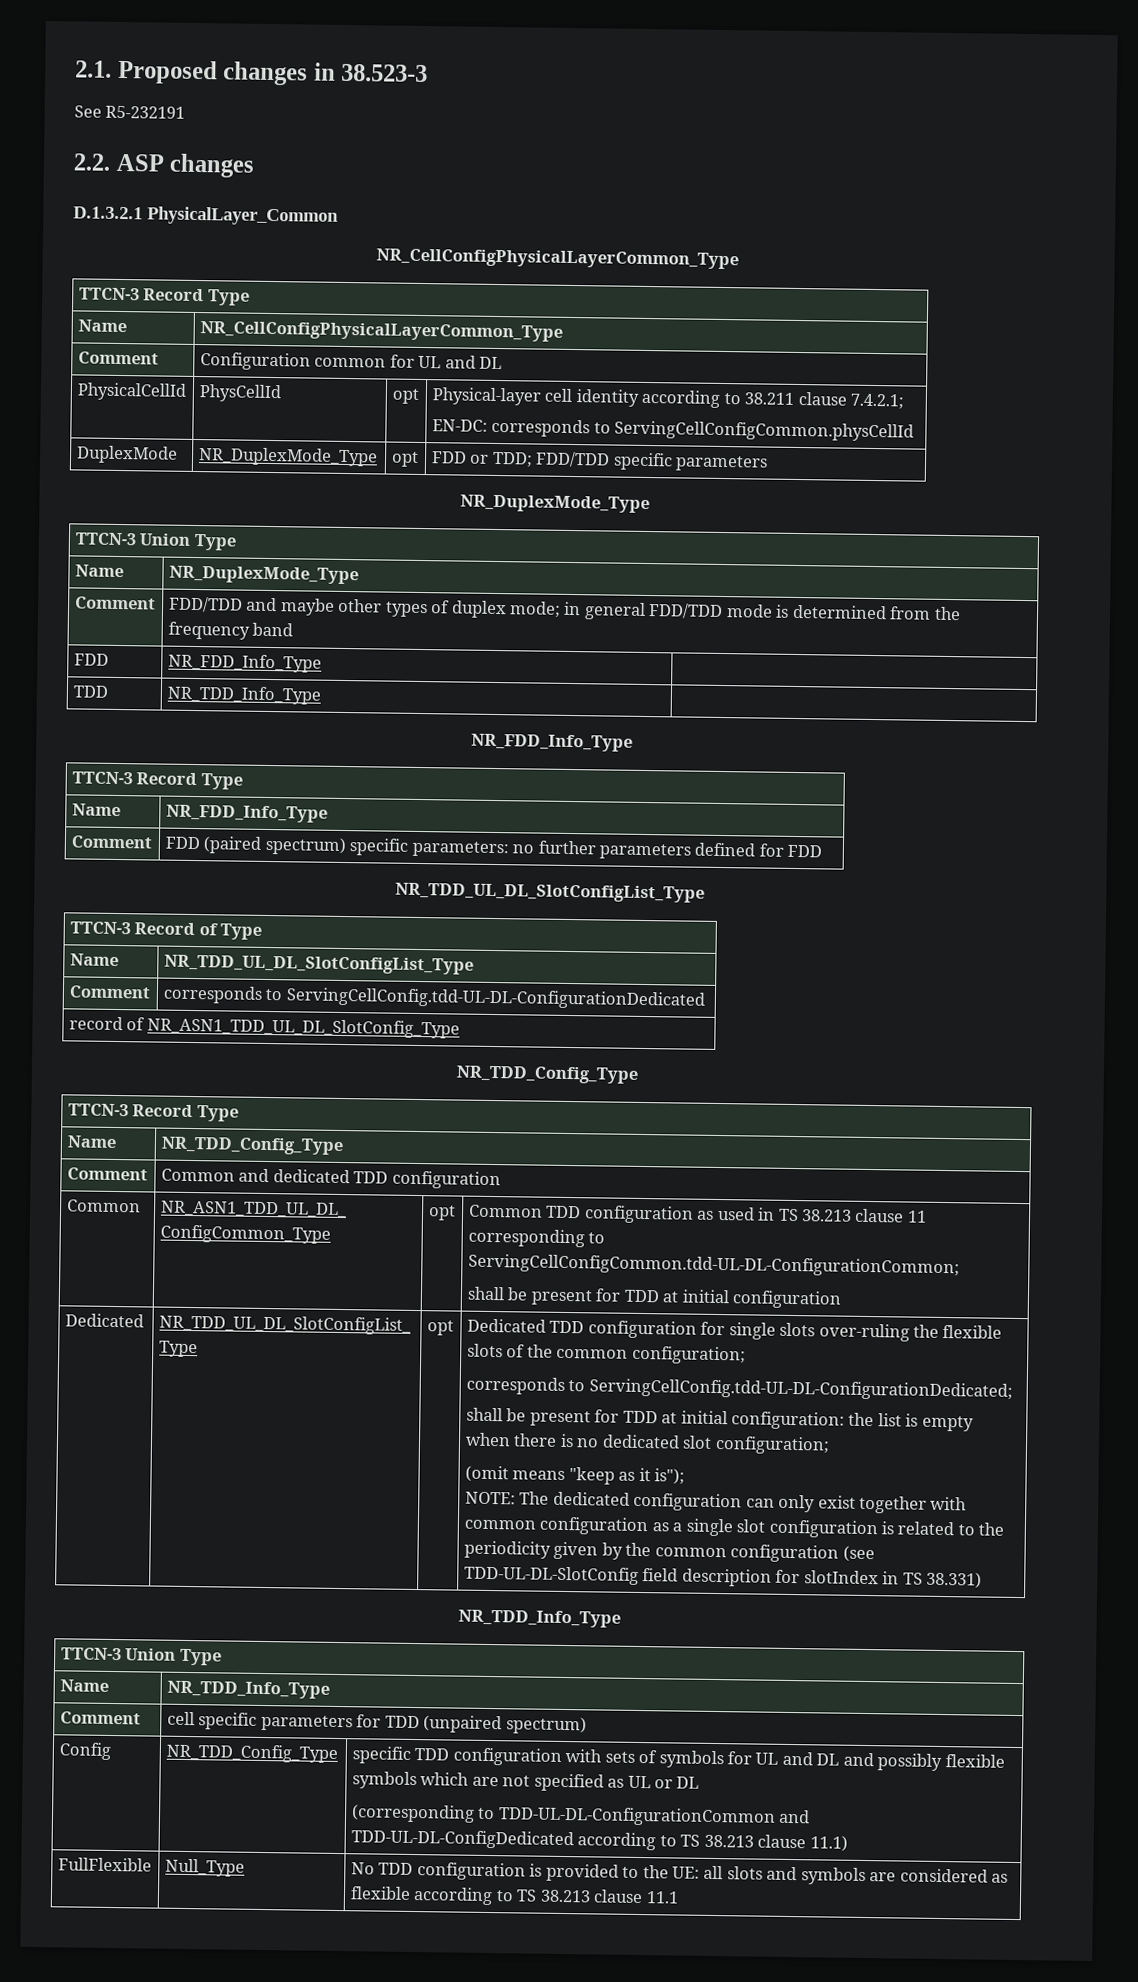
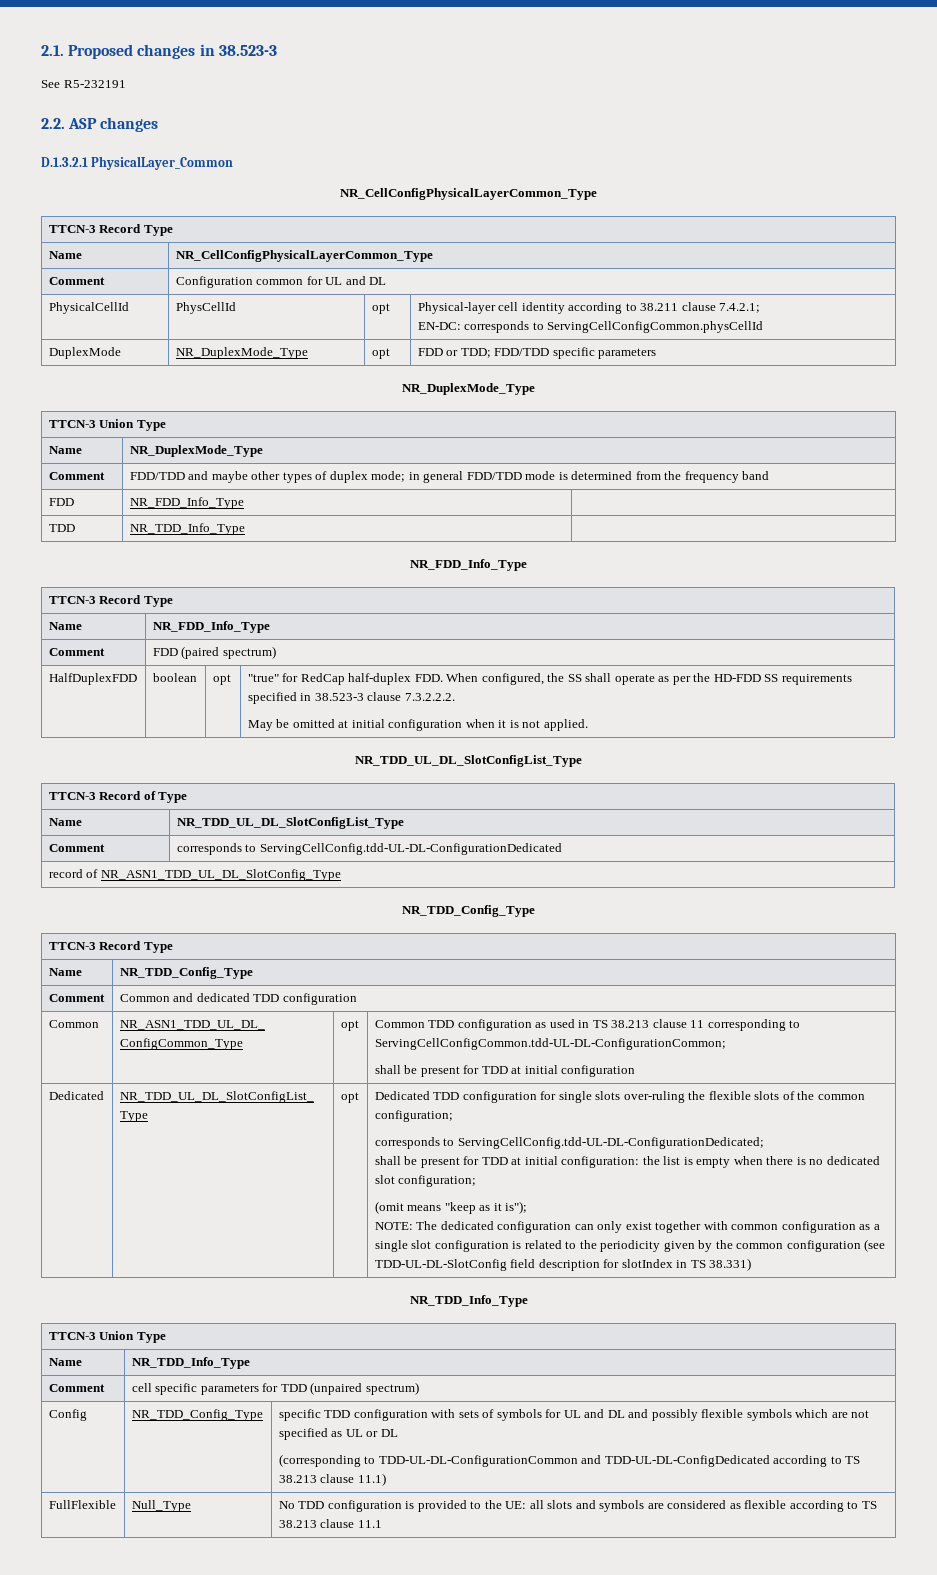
[349,838,823,860] specific parameters: no further parameters defined for FDD -> [48,673,137,685] [152,673,197,682] [212,674,231,685] [247,673,852,685] [247,692,455,704] [247,719,588,731] // HalfDuplexFDD | boolean | opt | "true" for RedCap half-duplex FDD. When configured, the SS shall operate as per the HD-FDD SS requirements specified in 38.523-3 clause 7.3.2.2.2. // May be omitted at initial configuration when it is not applied.

